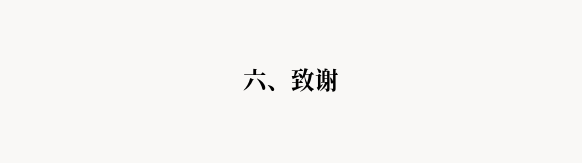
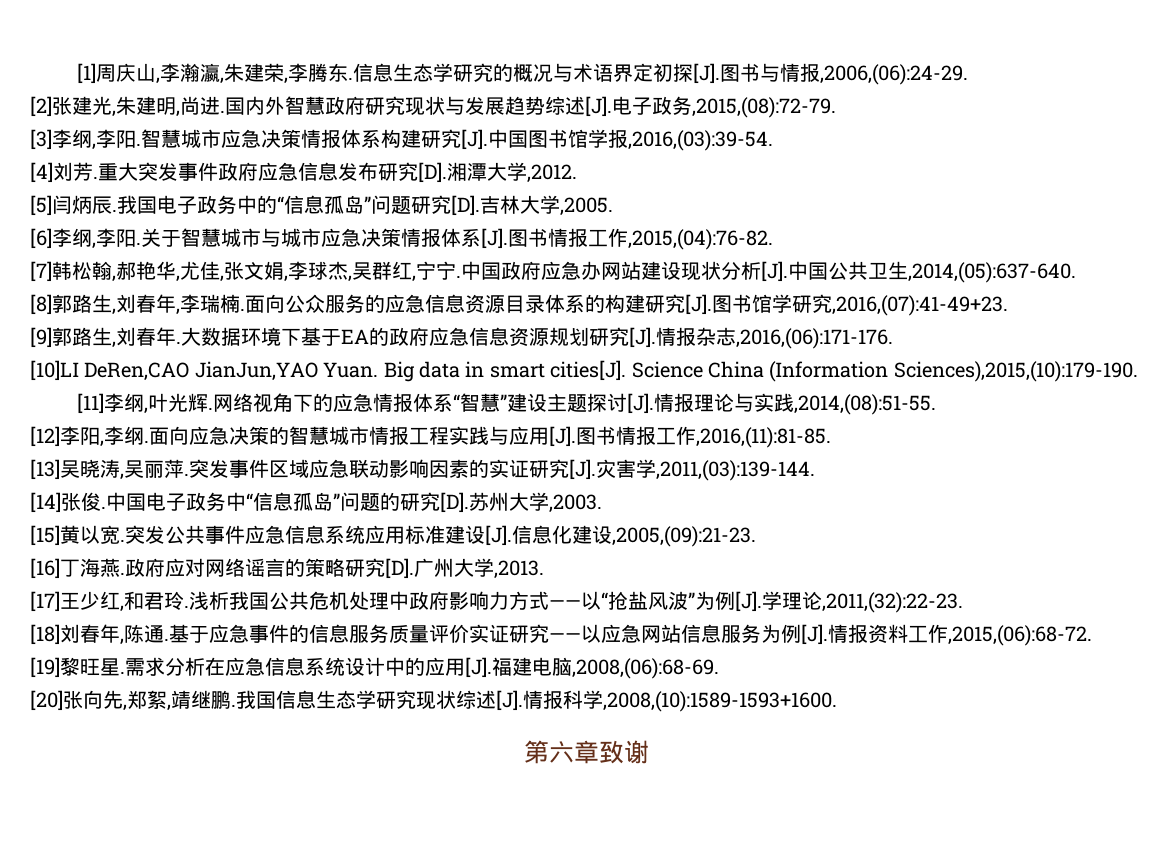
[243,68,291,93] 六、 -> [76,63,968,85] [30,96,836,118] [30,129,773,151] [30,162,577,183] [30,195,613,216] [30,228,773,250] [30,261,1076,283] [30,294,1008,316] [30,327,893,349] [30,360,1138,382] [76,393,936,415] [30,426,831,448] [30,459,815,481] [30,492,602,513] [30,525,756,547] [30,558,544,579] [30,591,963,613] [30,624,1092,646] [30,657,719,679] [30,690,837,712] [524,740,599,764] [1]周庆山,李瀚瀛,朱建荣,李腾东.信息生态学研究的概况与术语界定初探[J].图书与情报,2006,(06):24-29. // [2]张建光,朱建明,尚进.国内外智慧政府研究现状与发展趋势综述[J].电子政务,2015,(08):72-79. // [3]李纲,李阳.智慧城市应急决策情报体系构建研究[J].中国图书馆学报,2016,(03):39-54. // [4]刘芳.重大突发事件政府应急信息发布研究[D].湘潭大学,2012. // [5]闫炳辰.我国电子政务中的“信息孤岛”问题研究[D].吉林大学,2005. // [6]李纲,李阳.关于智慧城市与城市应急决策情报体系[J].图书情报工作,2015,(04):76-82. // [7]韩松翰,郝艳华,尤佳,张文娟,李球杰,吴群红,宁宁.中国政府应急办网站建设现状分析[J].中国公共卫生,2014,(05):637-640. // [8]郭路生,刘春年,李瑞楠.面向公众服务的应急信息资源目录体系的构建研究[J].图书馆学研究,2016,(07):41-49+23. // [9]郭路生,刘春年.大数据环境下基于EA的政府应急信息资源规划研究[J].情报杂志,2016,(06):171-176. // [10]LI DeRen,CAO JianJun,YAO Yuan. Big data in smart cities[J]. Science China (Information Sciences),2015,(10):179-190. // [11]李纲,叶光辉.网络视角下的应急情报体系“智慧”建设主题探讨[J].情报理论与实践,2014,(08):51-55. // [12]李阳,李纲.面向应急决策的智慧城市情报工程实践与应用[J].图书情报工作,2016,(11):81-85. // [13]吴晓涛,吴丽萍.突发事件区域应急联动影响因素的实证研究[J].灾害学,2011,(03):139-144. // [14]张俊.中国电子政务中“信息孤岛”问题的研究[D].苏州大学,2003. // [15]黄以宽.突发公共事件应急信息系统应用标准建设[J].信息化建设,2005,(09):21-23. // [16]丁海燕.政府应对网络谣言的策略研究[D].广州大学,2013. // [17]王少红,和君玲.浅析我国公共危机处理中政府影响力方式——以“抢盐风波”为例[J].学理论,2011,(32):22-23. // [18]刘春年,陈通.基于应急事件的信息服务质量评价实证研究——以应急网站信息服务为例[J].情报资料工作,2015,(06):68-72. // [19]黎旺星.需求分析在应急信息系统设计中的应用[J].福建电脑,2008,(06):68-69. // [20]张向先,郑絮,靖继鹏.我国信息生态学研究现状综述[J].情报科学,2008,(10):1589-1593+1600. // 第六章

